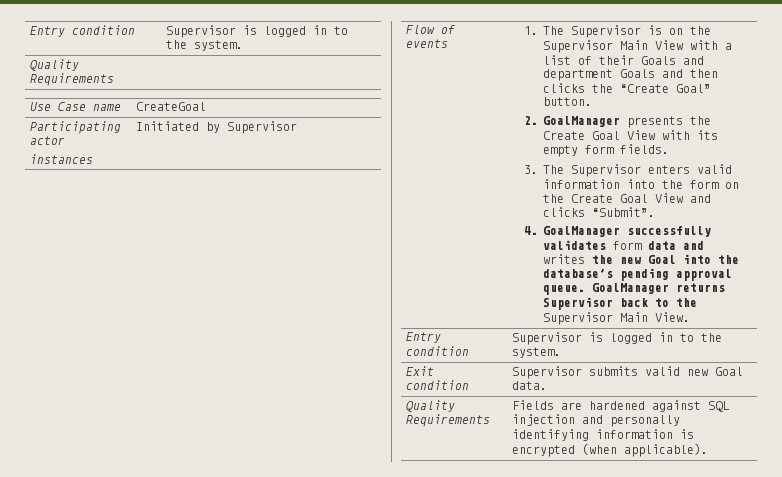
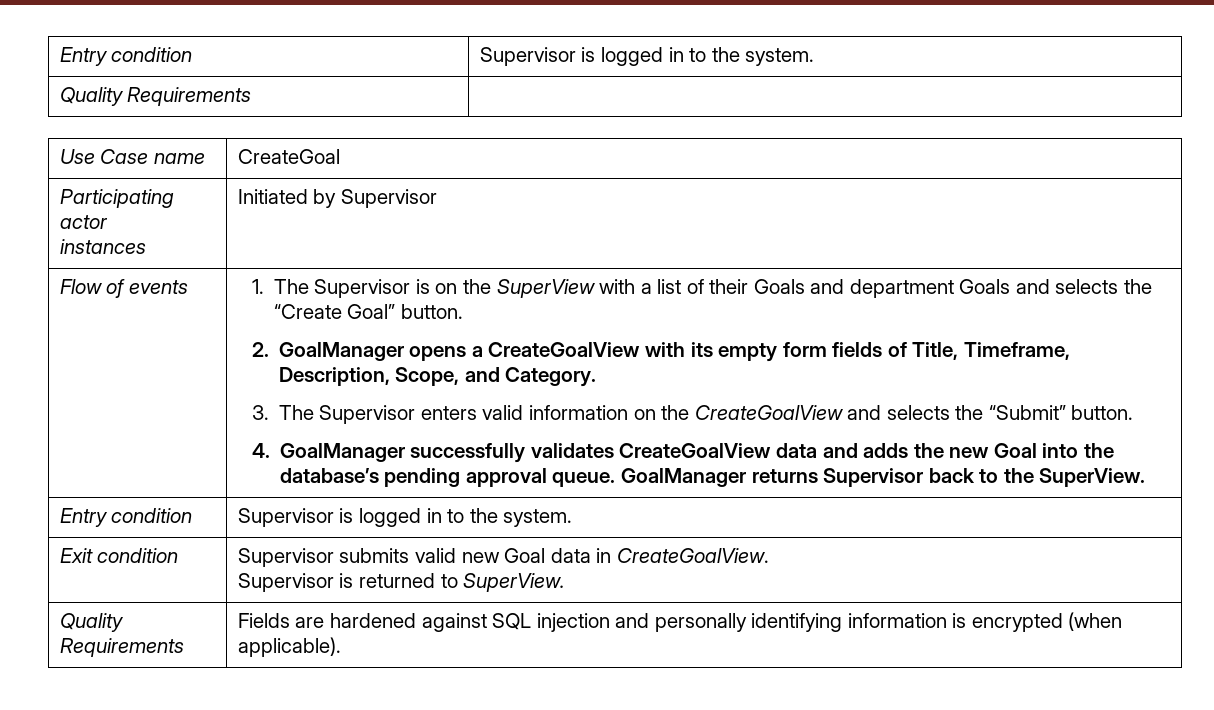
[543,40,684,53] Supervisor Main View -> [496,279,595,298] SuperView
[690,69,719,78] [543,83,586,93] then clicks -> [1055,279,1119,294] selects
[627,116,712,128] [543,130,719,140] [543,144,670,157] presents the Create Goal View with its empty form fields. -> [409,342,1070,362] [278,367,597,387] opens a CreateGoalView with its empty form fields of Title, Timeframe, Description, Scope, and Category.
[627,179,740,189] [543,193,712,203] [543,207,656,217] into the form on the Create Goal View and clicks “Submit”. -> [633,405,1134,420] on the CreateGoalView and selects the “Submit” button.
[613,241,643,250] form -> [619,443,772,458] CreateGoalView
[543,254,586,264] writes -> [863,443,909,458] adds
[543,312,691,325] Supervisor Main View. -> [1039,468,1146,487] SuperView.
[512,381,548,390] data. -> [550,548,769,563] [237,573,566,592] data in CreateGoalView. // Supervisor is returned to SuperView.

